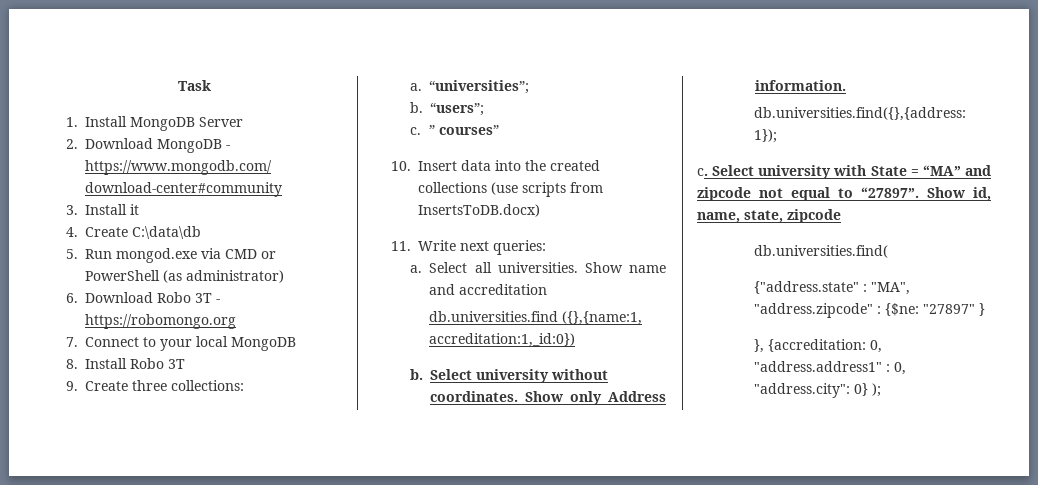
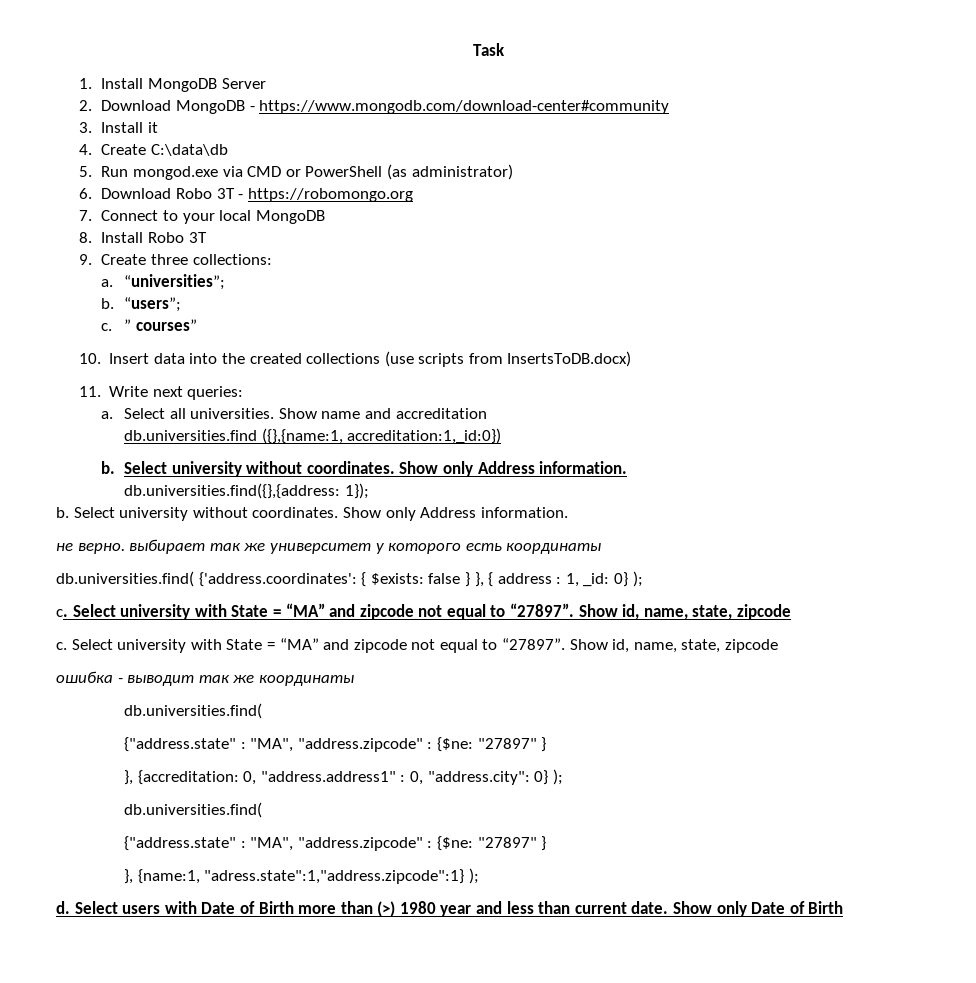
(778, 136) none -> [56,507,568,521] [56,539,602,554] [56,571,643,587] // b. Select university without coordinates. Show only Address information. // не верно. выбирает так же университет у которого есть координаты // db.universities.find( {'address.coordinates': { $exists: false } }, { address : 1, _id: 0} );
(841, 216) none -> [56,638,779,653] [56,671,354,686] // c. Select university with State = “MA” and zipcode not equal to “27897”. Show id, name, state, zipcode // ошибка - выводит так же координаты
(882, 390) none -> [124,802,263,818] [124,836,547,851] [124,868,479,884] [56,901,844,917] // db.universities.find( // {"address.state" : "MA", "address.zipcode" : {$ne: "27897" } // }, {name:1, "adress.state":1,"address.zipcode":1} ); // d. Select users with Date of Birth more than (>) 1980 year and less than current date. Show only Date of Birth

